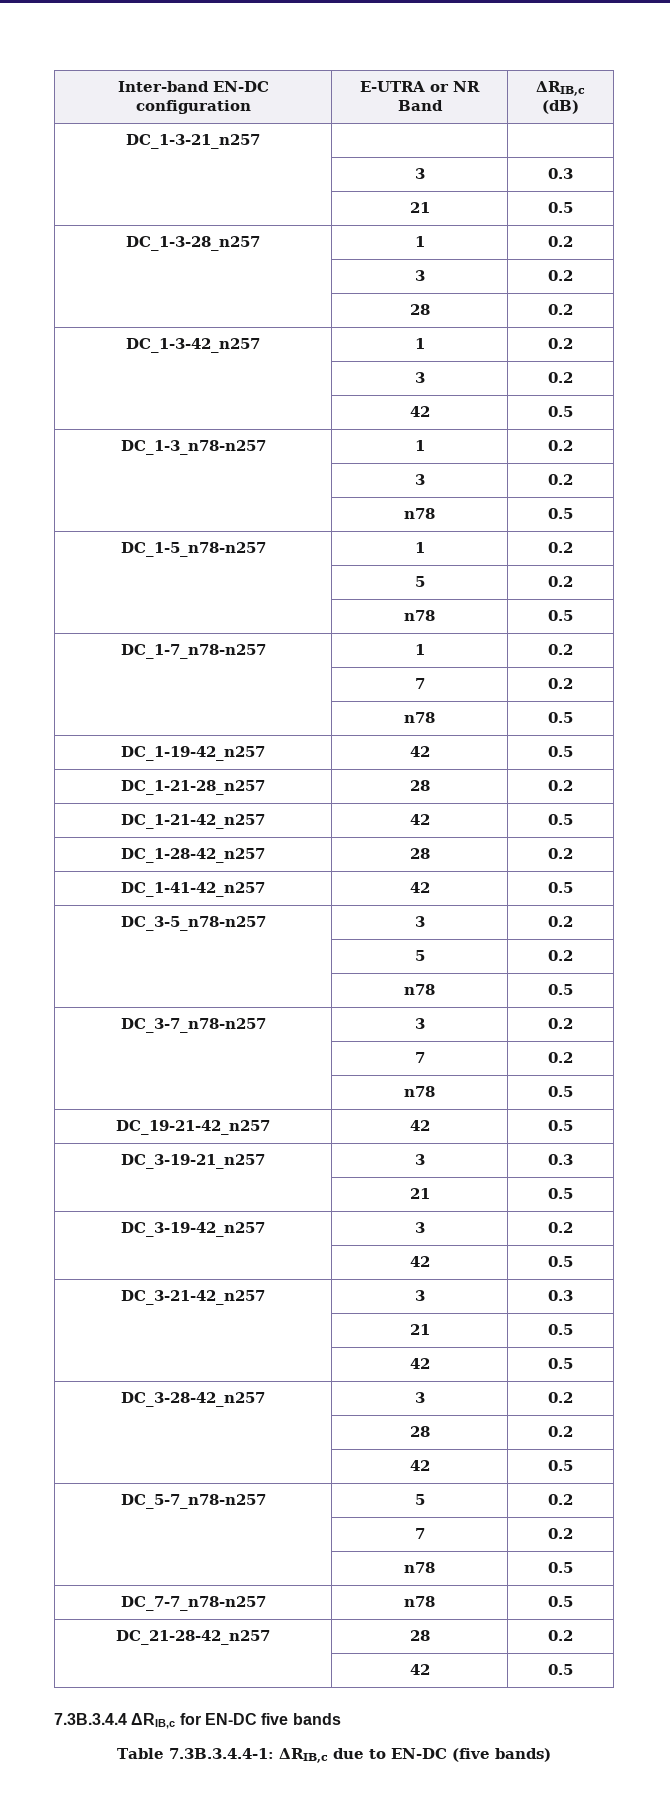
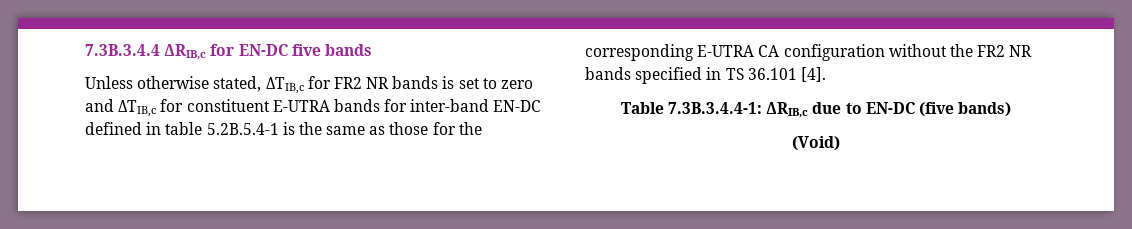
[117,81,269,92] [135,100,251,114] [360,81,480,92] [397,100,443,111] [536,81,585,96] [542,100,579,114] [126,134,260,149] [414,168,425,179] [548,168,573,179] [409,202,430,213] [548,202,573,213] [126,236,260,251] [414,236,425,247] [548,236,573,247] [414,270,425,281] [548,270,573,281] [409,304,430,315] [548,304,573,315] [126,338,260,353] [414,338,425,349] [548,338,573,349] [414,372,425,383] [548,372,573,383] [409,406,430,417] [548,406,573,417] [120,440,266,455] [414,440,425,451] [548,440,573,451] [414,474,425,485] [548,474,573,485] [404,508,435,519] [548,508,573,519] [120,542,266,557] [414,542,425,553] [548,542,573,553] [414,576,425,587] [548,576,573,587] [404,610,435,621] [548,610,573,621] [120,644,266,659] [414,644,425,655] [548,644,573,655] [414,678,425,689] [548,678,573,689] [404,712,435,723] [548,712,573,723] [121,746,265,761] [409,746,430,757] [548,746,573,757] [121,780,265,795] [409,780,430,791] [548,780,573,791] [121,814,265,829] [409,814,430,825] [548,814,573,825] [121,848,265,863] [409,848,430,859] [548,848,573,859] [121,882,265,897] [409,882,430,893] [548,882,573,893] [120,916,266,931] [414,916,425,927] [548,916,573,927] [414,950,425,961] [548,950,573,961] [404,984,435,995] [548,984,573,995] [120,1018,266,1033] [414,1018,425,1029] [548,1018,573,1029] [414,1052,425,1063] [548,1052,573,1063] [404,1086,435,1097] [548,1086,573,1097] [116,1120,270,1135] [409,1120,430,1131] [548,1120,573,1131] [121,1154,265,1169] [414,1154,425,1165] [548,1154,573,1165] [409,1188,430,1199] [548,1188,573,1199] [121,1222,265,1237] [414,1222,425,1233] [548,1222,573,1233] [409,1256,430,1267] [548,1256,573,1267] [121,1290,265,1305] [414,1290,425,1301] [548,1290,573,1301] [409,1324,430,1335] [548,1324,573,1335] [409,1358,430,1369] [548,1358,573,1369] [121,1392,265,1407] [414,1392,425,1403] [548,1392,573,1403] [409,1426,430,1437] [548,1426,573,1437] [409,1460,430,1471] [548,1460,573,1471] [120,1494,266,1509] [414,1494,425,1505] [548,1494,573,1505] [414,1528,425,1539] [548,1528,573,1539] [404,1562,435,1573] [548,1562,573,1573] [120,1596,266,1611] [404,1596,435,1607] [548,1596,573,1607] [116,1630,270,1645] [409,1630,430,1641] [548,1630,573,1641] [409,1664,430,1675] [548,1664,573,1675] Inter-band EN-DC configuration | E-UTRA or NR Band | ΔRIB,c (dB) // DC_1-3-21_n257 | | // | 3 | 0.3 // | 21 | 0.5 // DC_1-3-28_n257 | 1 | 0.2 // | 3 | 0.2 // | 28 | 0.2 // DC_1-3-42_n257 | 1 | 0.2 // | 3 | 0.2 // | 42 | 0.5 // DC_1-3_n78-n257 | 1 | 0.2 // | 3 | 0.2 // | n78 | 0.5 // DC_1-5_n78-n257 | 1 | 0.2 // | 5 | 0.2 // | n78 | 0.5 // DC_1-7_n78-n257 | 1 | 0.2 // | 7 | 0.2 // | n78 | 0.5 // DC_1-19-42_n257 | 42 | 0.5 // DC_1-21-28_n257 | 28 | 0.2 // DC_1-21-42_n257 | 42 | 0.5 // DC_1-28-42_n257 | 28 | 0.2 // DC_1-41-42_n257 | 42 | 0.5 // DC_3-5_n78-n257 | 3 | 0.2 // | 5 | 0.2 // | n78 | 0.5 // DC_3-7_n78-n257 | 3 | 0.2 // | 7 | 0.2 // | n78 | 0.5 // DC_19-21-42_n257 | 42 | 0.5 // DC_3-19-21_n257 | 3 | 0.3 // | 21 | 0.5 // DC_3-19-42_n257 | 3 | 0.2 // | 42 | 0.5 // DC_3-21-42_n257 | 3 | 0.3 // | 21 | 0.5 // | 42 | 0.5 // DC_3-28-42_n257 | 3 | 0.2 // | 28 | 0.2 // | 42 | 0.5 // DC_5-7_n78-n257 | 5 | 0.2 // | 7 | 0.2 // | n78 | 0.5 // DC_7-7_n78-n257 | n78 | 0.5 // DC_21-28-42_n257 | 28 | 0.2 // | 42 | 0.5 // -> (85, 50) none
(341, 1719) none -> [85,76,534,94] [85,99,542,117] [85,122,482,135] [585,44,1033,61] [585,67,826,84] // Unless otherwise stated, ΔTIB,c for FR2 NR bands is set to zero and ΔTIB,c for constituent E-UTRA bands for inter-band EN-DC defined in table 5.2B.5.4-1 is the same as those for the corresponding E-UTRA CA configuration without the FR2 NR bands specified in TS 36.101 [4].
(551, 1755) none -> [792,136,840,151] // (Void)

